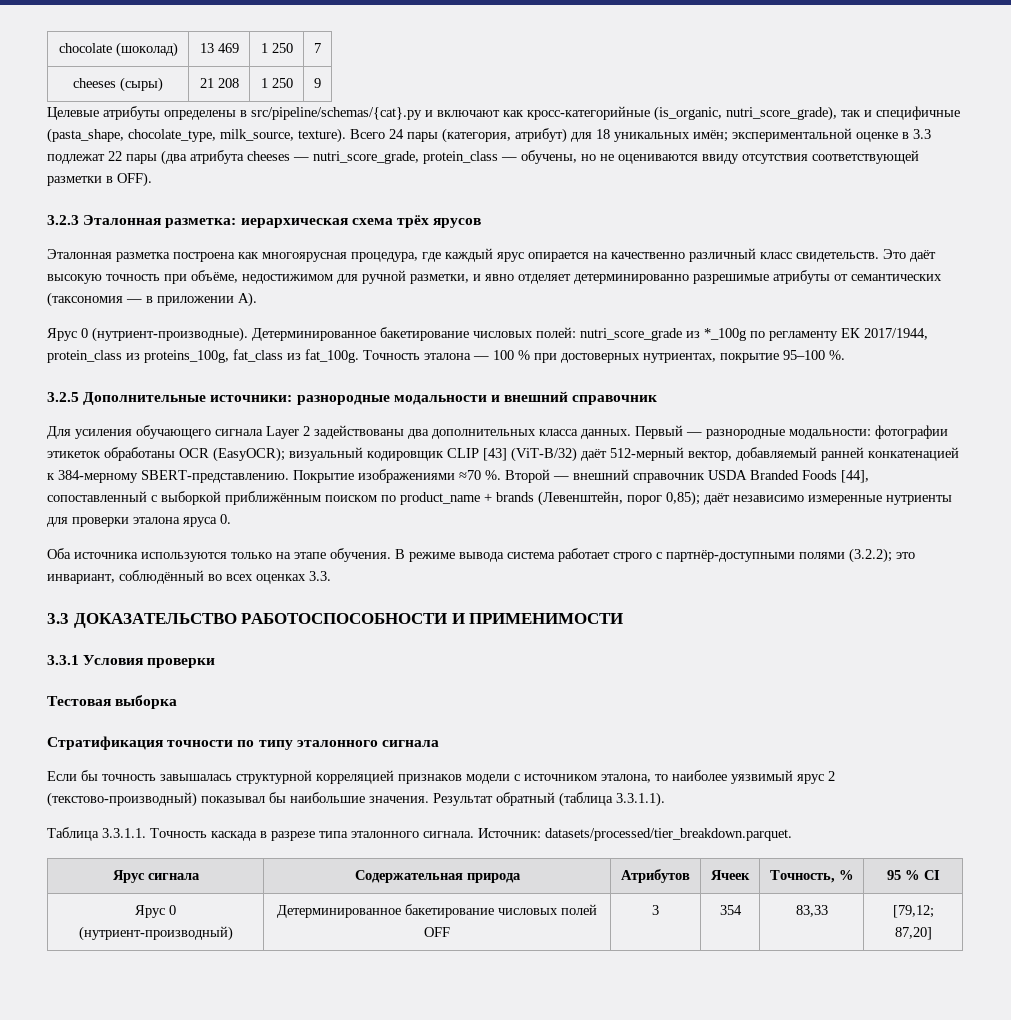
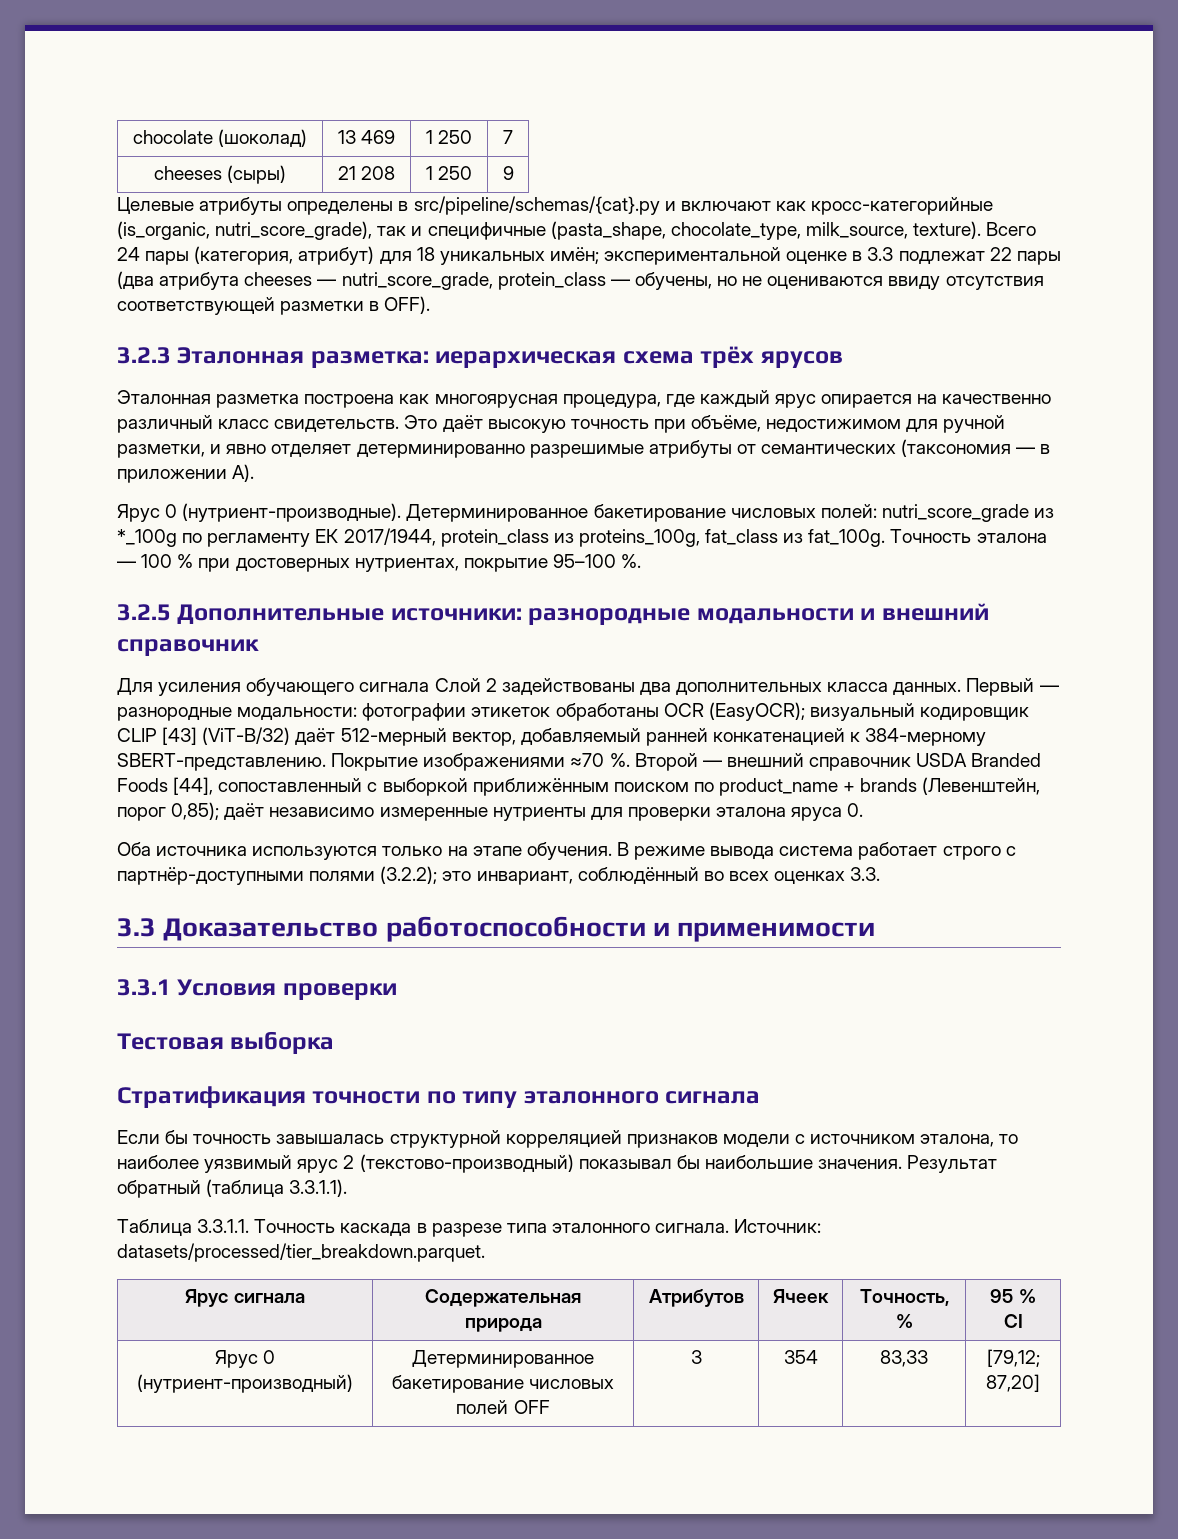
[266,426,299,439] Layer -> [434,678,481,692] Слой
[73,613,624,628] ДОКАЗАТЕЛЬСТВО РАБОТОСПОСОБНОСТИ И ПРИМЕНИМОСТИ -> [163,916,876,942] Доказательство работоспособности и применимости

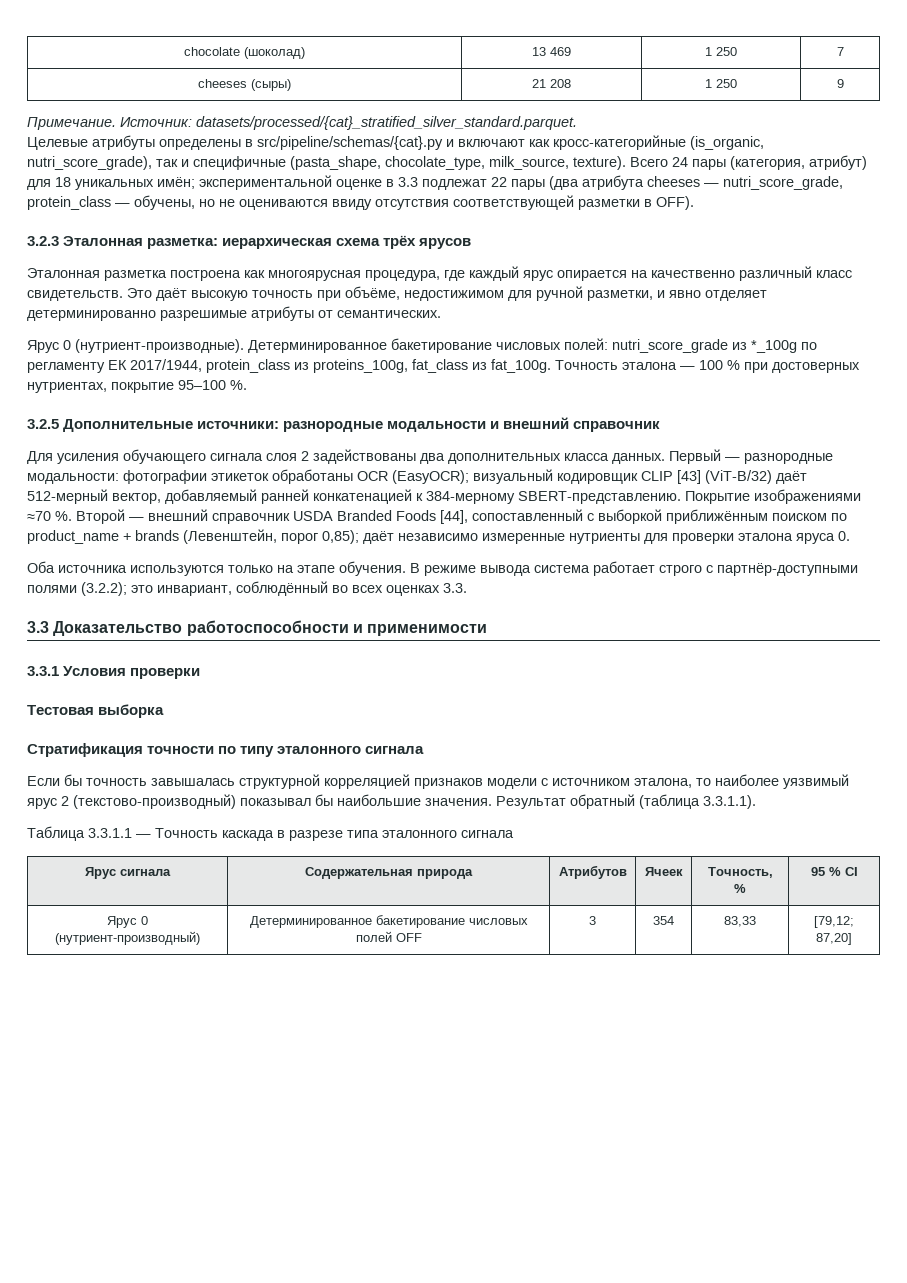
(514, 173) none -> [27,116,577,130] // Примечание. Источник: datasets/processed/{cat}_stratified_silver_standard.parquet.
[761,439,1051,457] [117,464,255,483] семантических (таксономия — в приложении A). -> [337,310,441,318] семантических.
[434,678,481,692] Слой -> [266,453,297,461] слоя
[197,1219,250,1233] 3.3.1.1. -> [88,828,151,838] 3.3.1.1 —
[655,1219,822,1233] [117,1243,485,1262] сигнала. Источник: datasets/processed/tier_breakdown.parquet. -> [461,830,514,838] сигнала

